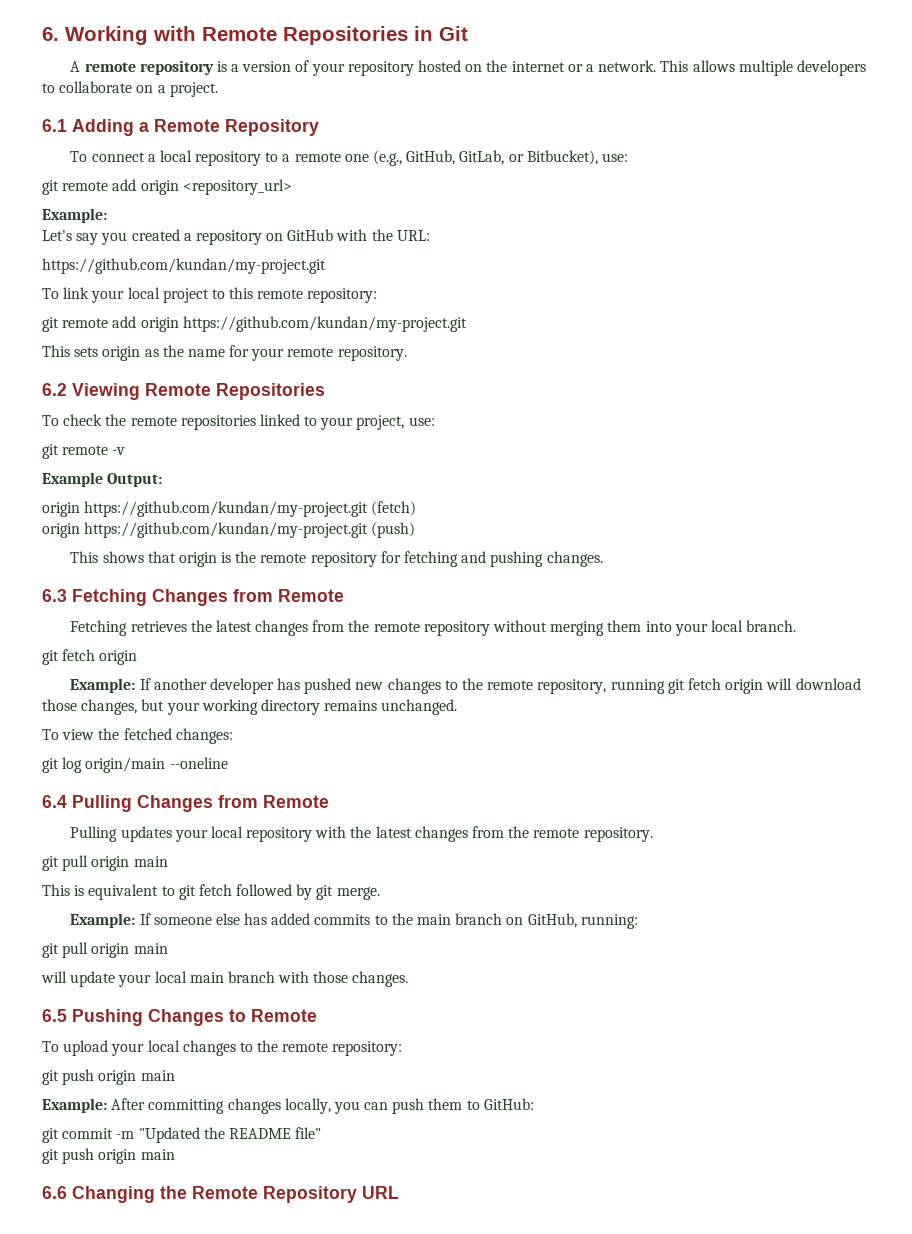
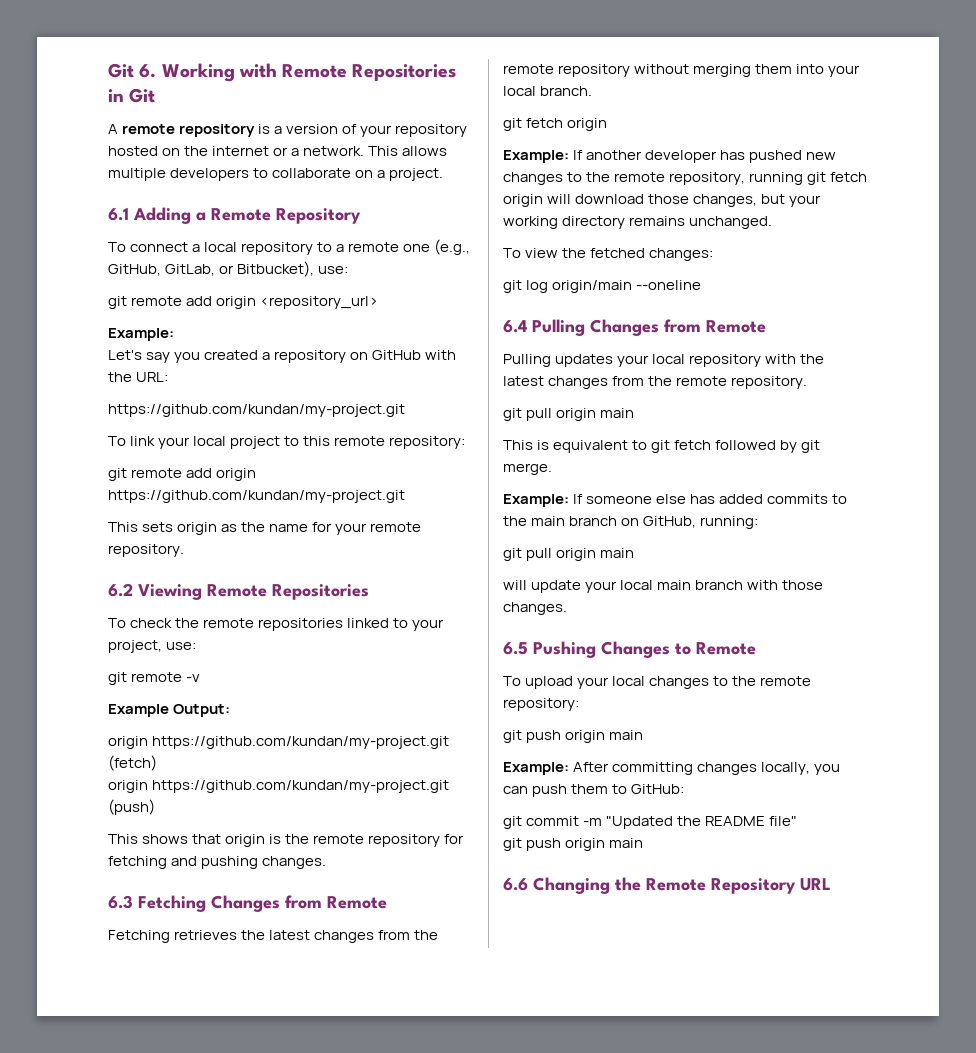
(42, 34) none -> [108,63,134,78] Git

